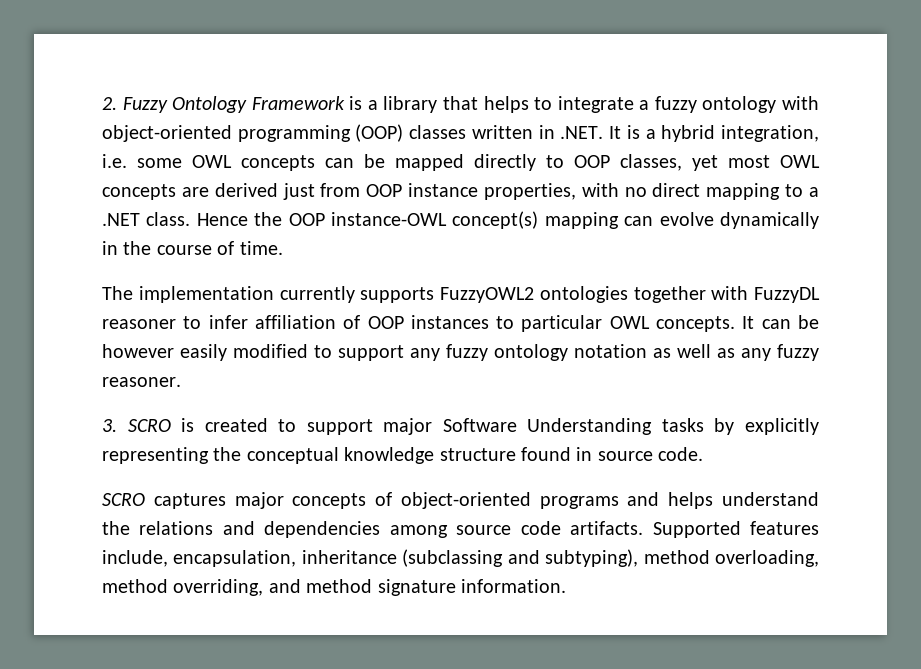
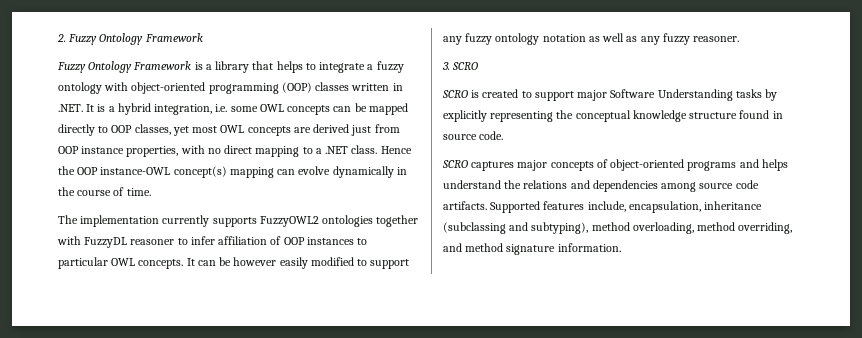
(345, 103) none -> [57,61,192,73] // Fuzzy Ontology Framework
(171, 425) none -> [442,90,468,98] // SCRO

